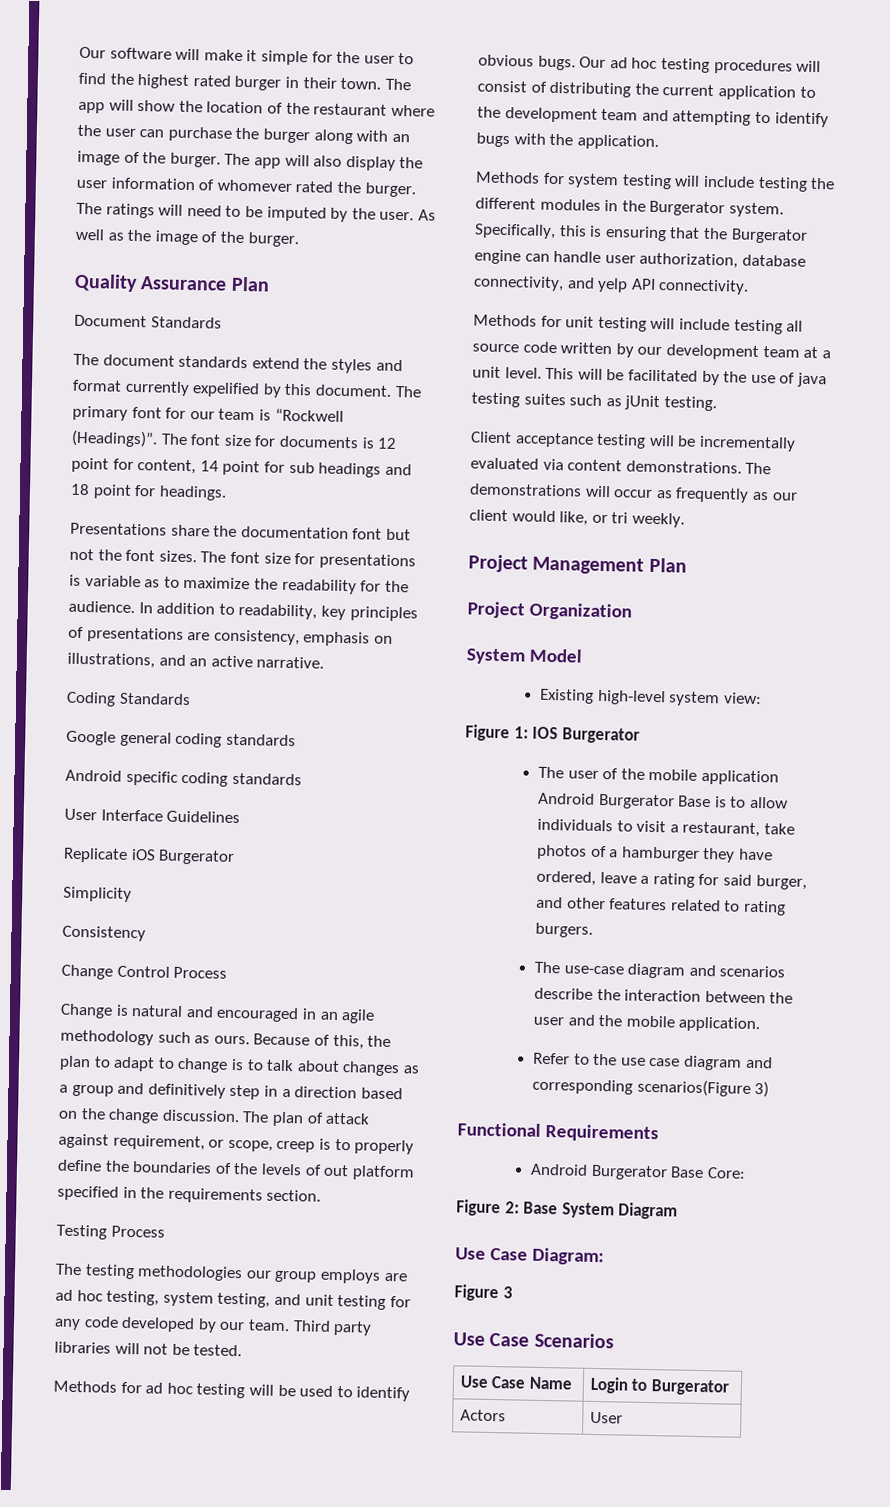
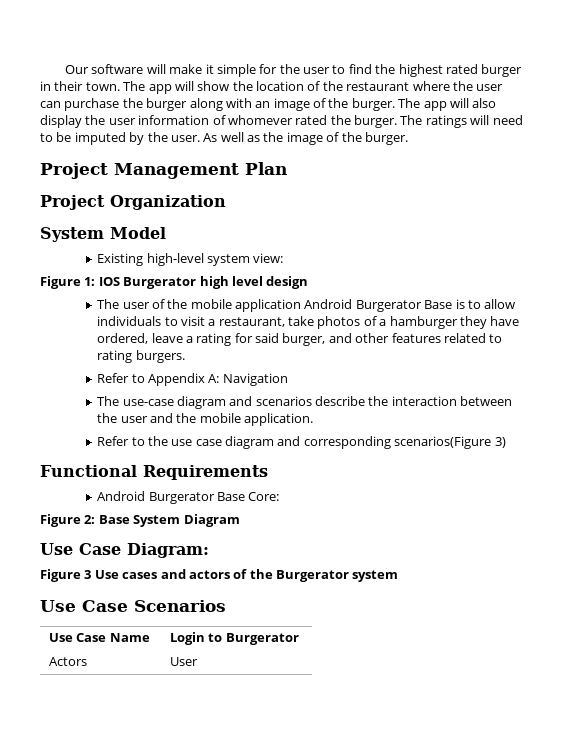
[74,273,270,292] [74,314,222,329] [73,353,403,374] [72,379,422,398] [72,405,344,422] [71,429,398,450] [71,457,412,478] [70,483,227,501] [70,522,411,541] [69,548,416,570] [69,574,409,595] [68,600,418,622] [68,626,393,647] [67,652,325,669] [66,691,191,707] [66,730,296,748] [65,769,302,787] [64,808,241,824] [63,847,236,865] [63,886,132,903] [62,925,146,942] [61,964,228,980] [60,1003,376,1024] [60,1029,392,1050] [59,1055,420,1077] [59,1082,403,1100] [58,1108,371,1127] [58,1133,415,1155] [57,1159,415,1181] [57,1185,322,1204] [56,1224,165,1240] [55,1263,408,1284] [55,1289,411,1310] [54,1316,373,1336] [54,1341,243,1357] [53,1380,411,1402] [478,54,822,75] [477,80,816,101] [477,106,829,128] [476,132,659,150] [475,171,836,192] [475,197,784,218] [474,223,808,244] [474,249,806,269] [473,275,750,295] [473,314,804,335] [472,341,831,360] [472,366,827,388] [471,392,717,412] [470,431,796,452] [470,457,772,475] [469,483,798,503] [469,509,685,528] // Quality Assurance Plan // Document Standards // The document standards extend the styles and format currently expelified by this document. The primary font for our team is “Rockwell (Headings)”. The font size for documents is 12 point for content, 14 point for sub headings and 18 point for headings. // Presentations share the documentation font but not the font sizes. The font size for presentations is variable as to maximize the readability for the audience. In addition to readability, key principles of presentations are consistency, emphasis on illustrations, and an active narrative. // Coding Standards // Google general coding standards // Android specific coding standards // User Interface Guidelines // Replicate iOS Burgerator // Simplicity // Consistency // Change Control Process // Change is natural and encouraged in an agile methodology such as ours. Because of this, the plan to adapt to change is to talk about changes as a group and definitively step in a direction based on the change discussion. The plan of attack against requirement, or scope, creep is to properly define the boundaries of the levels of out platform specified in the requirements section. // Testing Process // The testing methodologies our group employs are ad hoc testing, system testing, and unit testing for any code developed by our team. Third party libraries will not be tested. // Methods for ad hoc testing will be used to identify obvious bugs. Our ad hoc testing procedures will consist of distributing the current application to the development team and attempting to identify bugs with the application. // Methods for system testing will include testing the different modules in the Burgerator system. Specifically, this is ensuring that the Burgerator engine can handle user authorization, database connectivity, and yelp API connectivity. // Methods for unit testing will include testing all source code written by our development team at a unit level. This will be facilitated by the use of java testing suites such as jUnit testing. // Client acceptance testing will be incrementally evaluated via content demonstrations. The demonstrations will occur as frequently as our client would like, or tri weekly. -> (408, 138) none
(640, 735) none -> [199,276,309,289] high level design
(594, 930) none -> [97,373,288,386] // Refer to Appendix A: Navigation
(513, 1292) none -> [94,569,399,582] Use cases and actors of the Burgerator system

